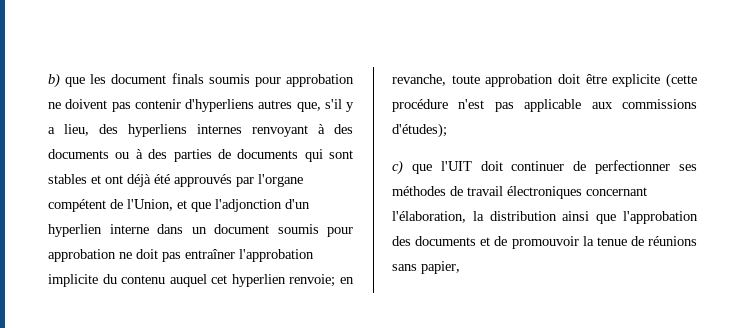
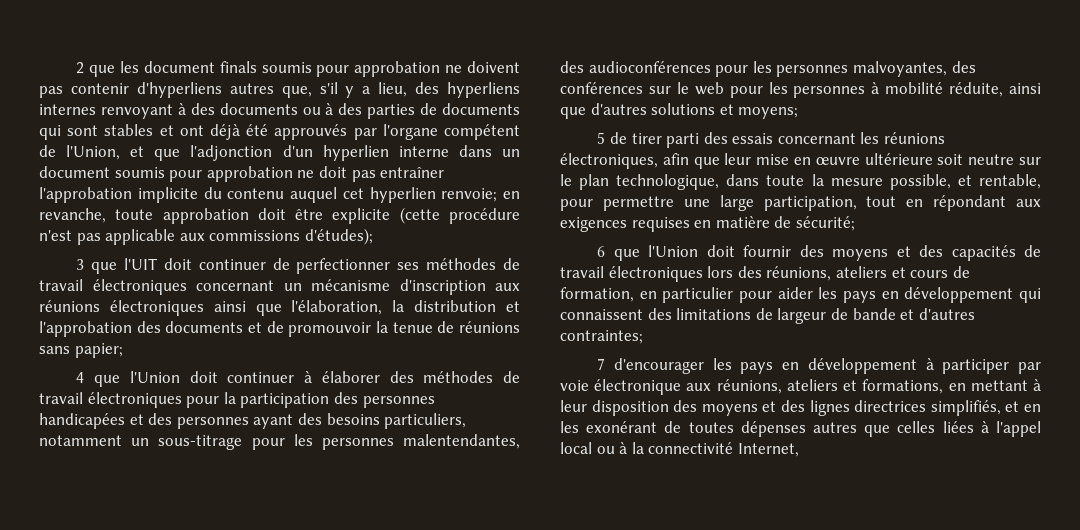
[48,73,60,88] b) -> [76,62,85,74] 2
[392,160,403,175] c) -> [76,259,85,270] 3
(647, 191) none -> [283,279,520,295] [39,300,282,316] un mécanisme d'inscription aux réunions électroniques ainsi que
[562,211,617,224] ainsi que -> [505,301,520,312] et
[421,261,460,274] papier, -> [74,343,123,358] [76,371,520,387] [39,392,435,408] [39,413,467,429] [39,434,520,450] [560,61,976,77] [560,82,1041,98] [560,103,799,119] [597,132,946,148] [560,153,1041,169] [560,174,1041,190] [560,195,1041,211] [560,216,855,232] [597,245,1041,261] [560,266,970,282] [560,287,1041,303] [560,308,975,324] [560,330,643,344] [597,358,1041,374] [560,379,1041,395] [560,400,1041,416] [560,421,1041,437] [560,442,799,457] papier; // 4 que l'Union doit continuer à élaborer des méthodes de travail électroniques pour la participation des personnes handicapées et des personnes ayant des besoins particuliers, notamment un sous-titrage pour les personnes malentendantes, des audioconférences pour les personnes malvoyantes, des conférences sur le web pour les personnes à mobilité réduite, ainsi que d'autres solutions et moyens; // 5 de tirer parti des essais concernant les réunions électroniques, afin que leur mise en œuvre ultérieure soit neutre sur le plan technologique, dans toute la mesure possible, et rentable, pour permettre une large participation, tout en répondant aux exigences requises en matière de sécurité; // 6 que l'Union doit fournir des moyens et des capacités de travail électroniques lors des réunions, ateliers et cours de formation, en particulier pour aider les pays en développement qui connaissent des limitations de largeur de bande et d'autres contraintes; // 7 d'encourager les pays en développement à participer par voie électronique aux réunions, ateliers et formations, en mettant à leur disposition des moyens et des lignes directrices simplifiés, et en les exonérant de toutes dépenses autres que celles liées à l'appel local ou à la connectivité Internet,

